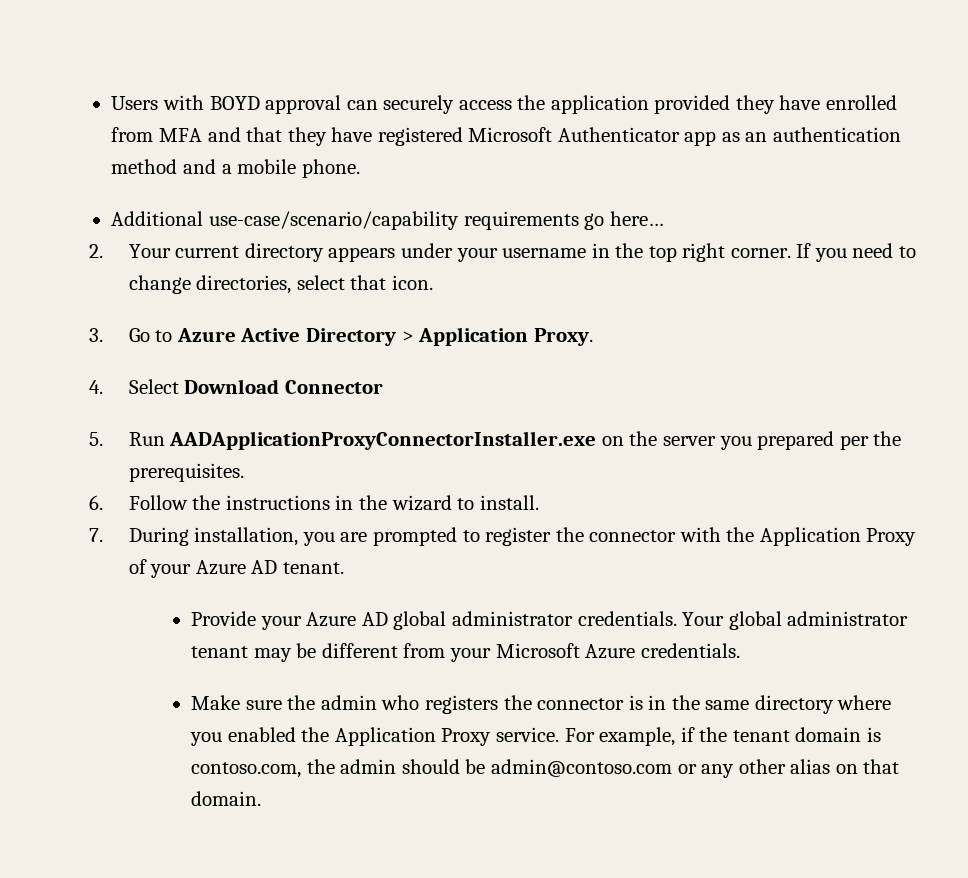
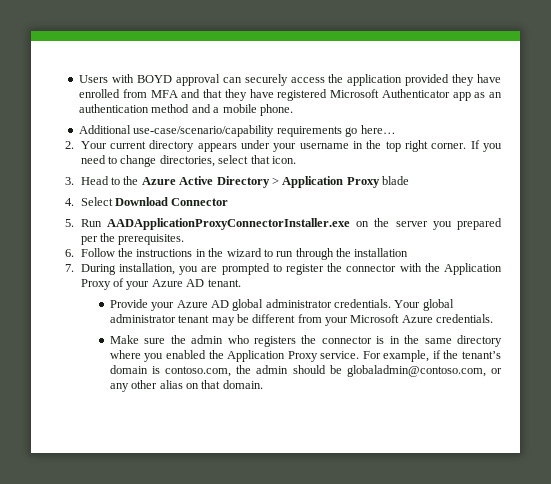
[128,328,173,342] Go to -> [80,176,139,185] Head to the
[533,328,593,346] Proxy. -> [346,176,410,188] Proxy blade
[479,495,539,510] install. -> [276,248,409,260] run through the installation
[732,730,790,742] tenant -> [461,351,501,359] tenant’s
[491,759,673,777] admin@contoso.com -> [346,365,486,377] globaladmin@contoso.com,

